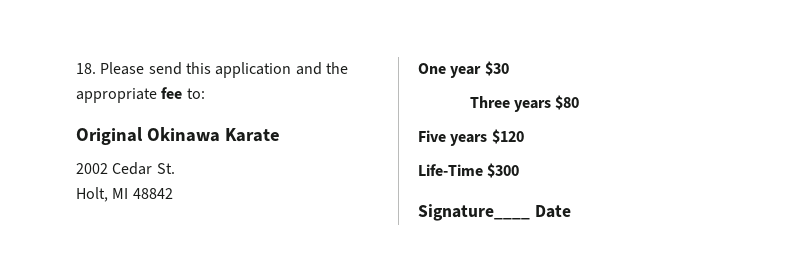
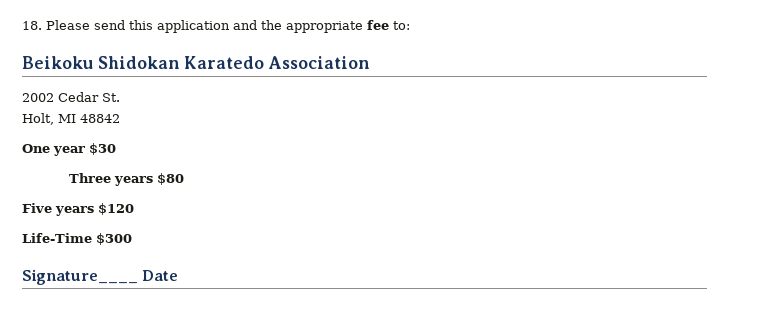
[76,127,280,145] Original Okinawa Karate -> [22,56,371,69] Beikoku Shidokan Karatedo Association

